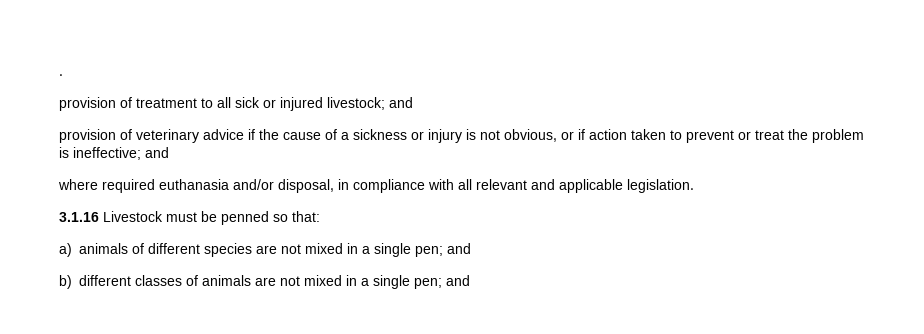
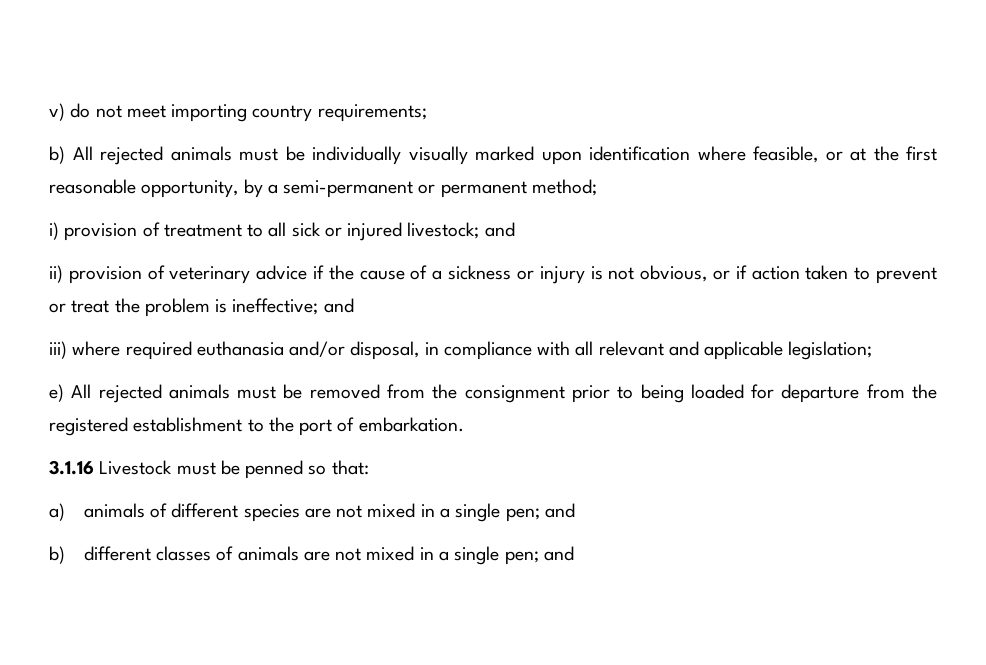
[59,74,63,76] . // -> [49,103,427,122] [49,146,937,165] [49,179,597,198] [49,222,59,240] v) do not meet importing country requirements; // b) All rejected animals must be individually visually marked upon identification where feasible, or at the first reasonable opportunity, by a semi-permanent or permanent method; // i)
(413, 102) none -> [49,265,63,283] ii)
(169, 152) none -> [49,341,67,359] iii)
[627,179,694,193] legislation. -> [788,341,873,360] [49,384,937,403] [49,417,464,436] legislation; // e) All rejected animals must be removed from the consignment prior to being loaded for departure from the registered establishment to the port of embarkation.

